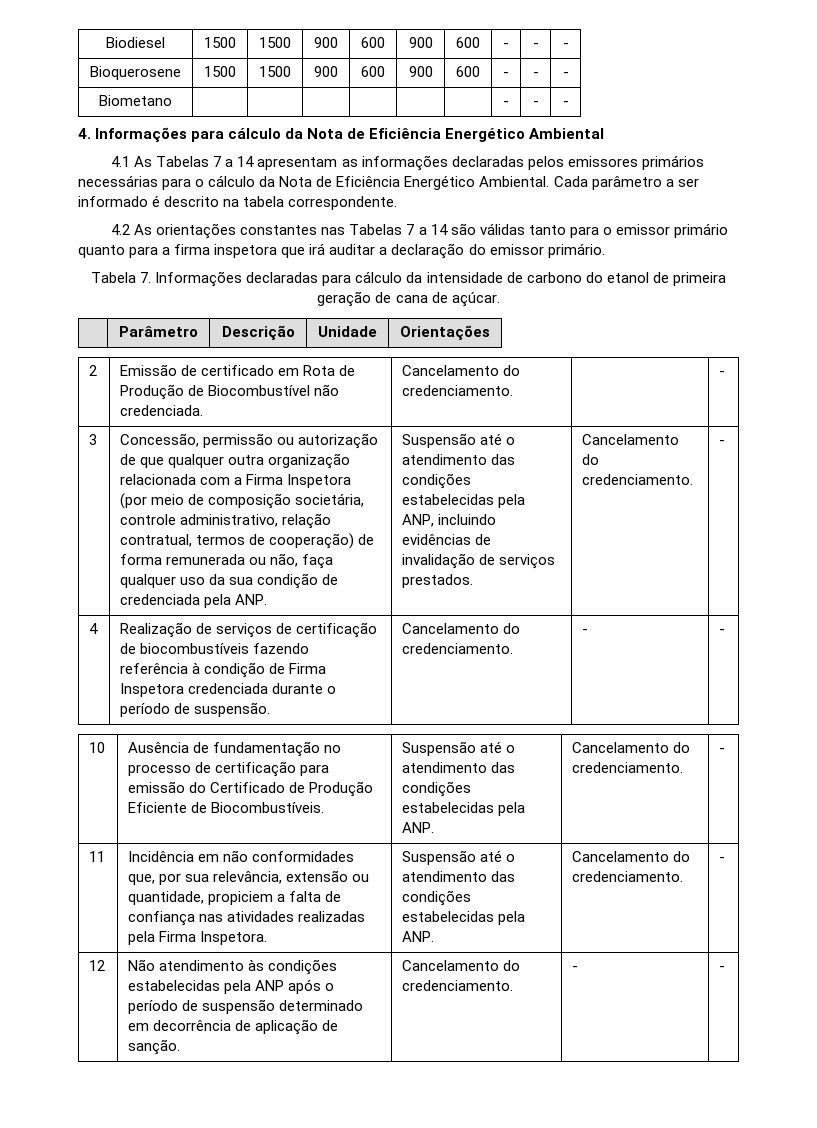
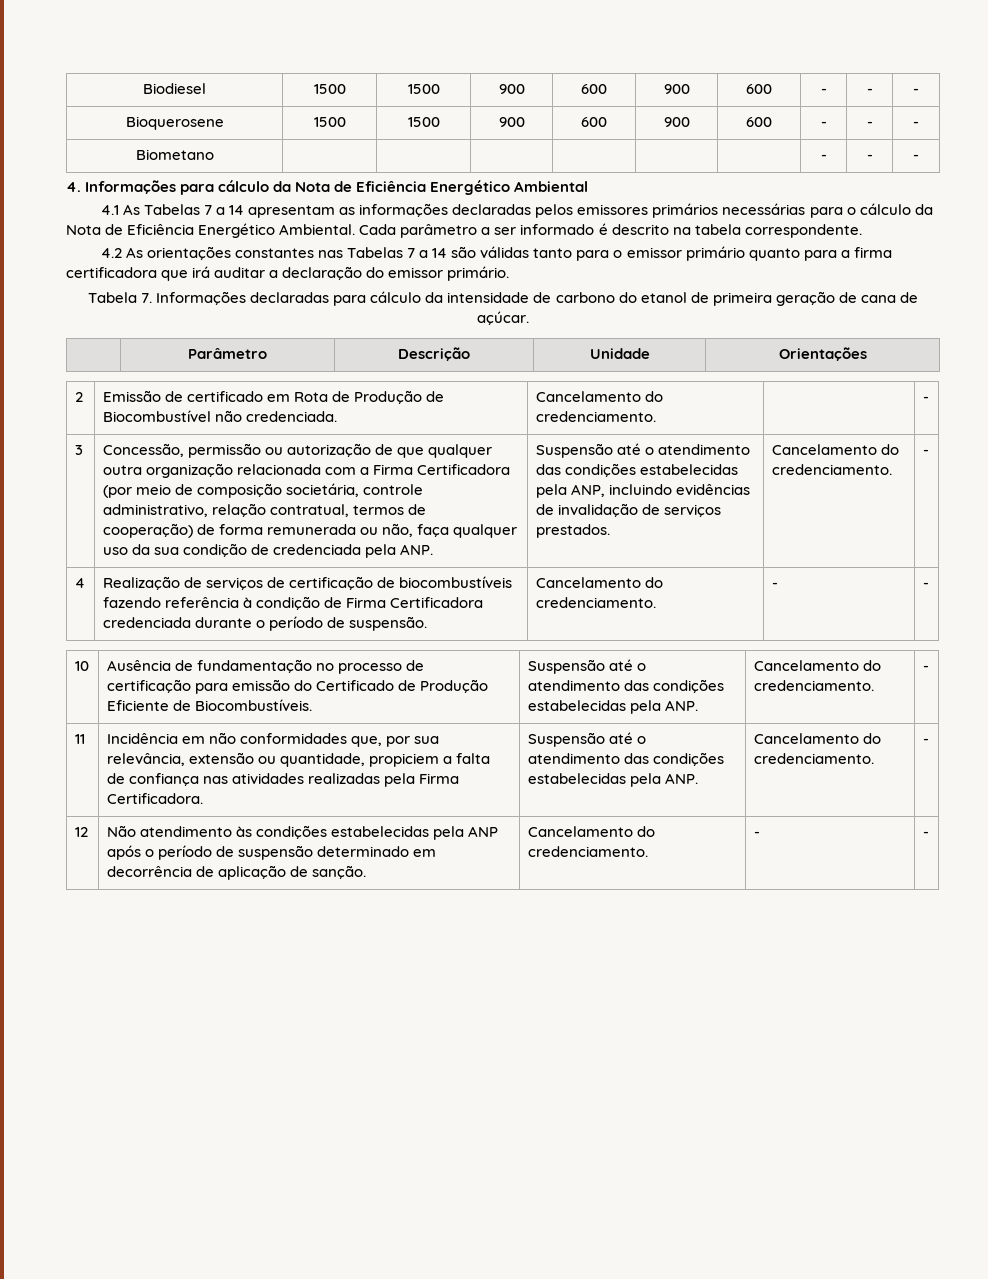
[214,244,278,258] inspetora -> [66,267,157,278] certificadora
[287,474,352,488] Inspetora -> [416,464,510,475] Certificadora
[120,683,185,697] Inspetora -> [389,597,483,608] Certificadora
[200,931,268,945] Inspetora. -> [106,793,203,804] Certificadora.

